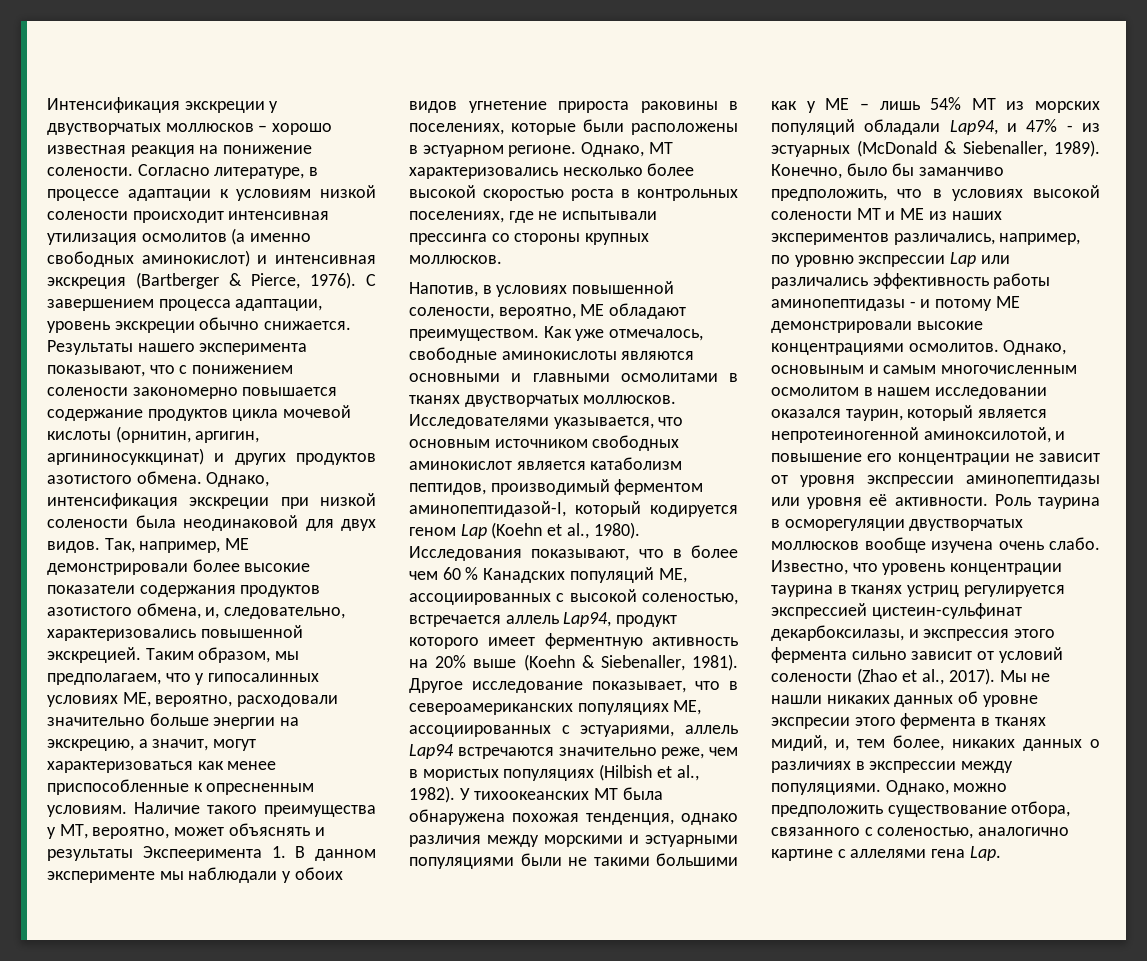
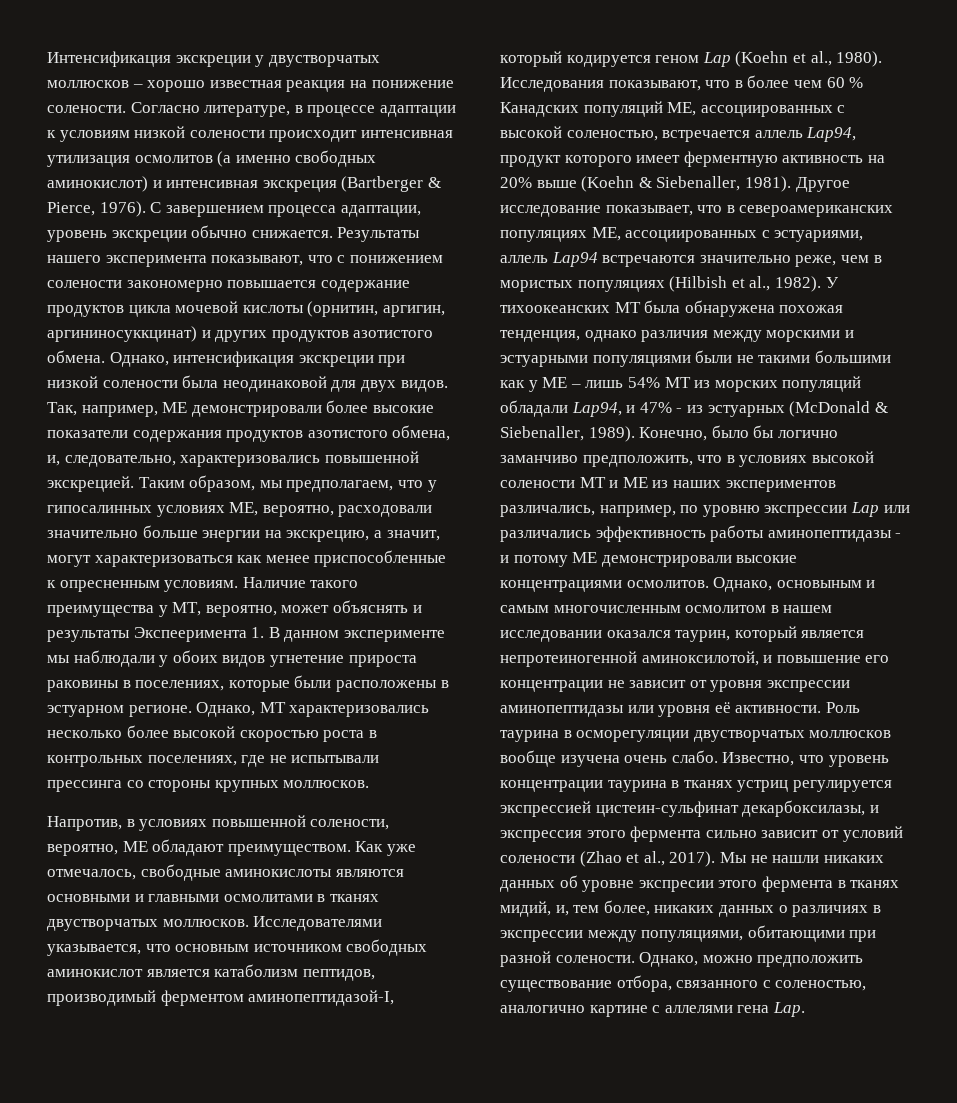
[409,282,478,297] Напотив, -> [47,816,122,831] Напротив,
(915, 169) none -> [777,430,838,438] логично
[771,783,881,795] популяциями. -> [641,925,877,942] [500,951,635,967] популяциями, обитающими при разной солености.

